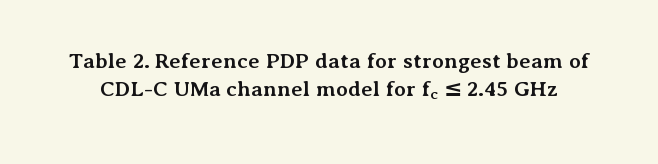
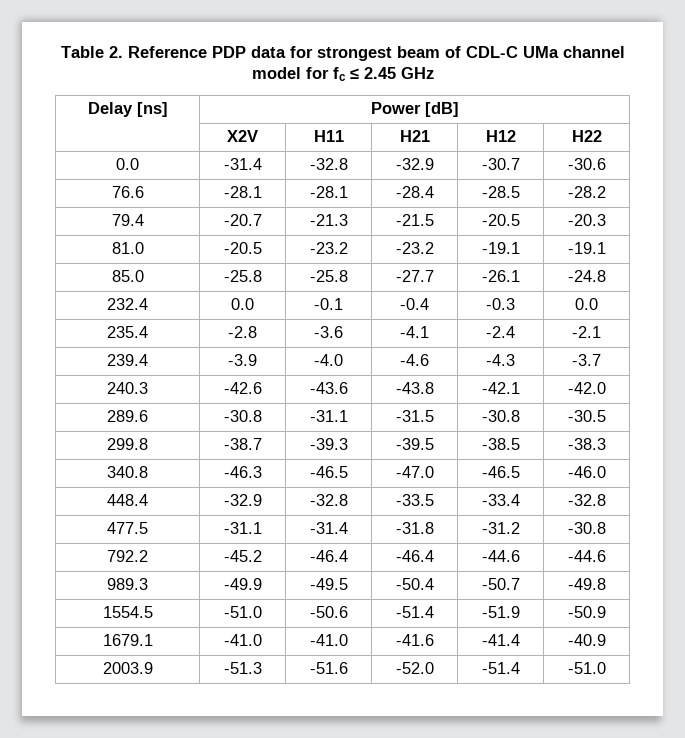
(559, 89) none -> [87,102,168,117] [370,102,459,117] [227,130,258,142] [313,130,344,142] [399,130,430,142] [485,130,516,142] [571,130,602,142] [116,158,139,170] [223,158,262,170] [309,158,348,170] [395,158,434,170] [481,158,520,170] [567,158,606,170] [111,186,144,198] [223,186,262,198] [309,186,348,198] [395,186,434,198] [481,186,520,198] [567,186,606,198] [111,214,144,226] [223,214,262,226] [309,214,348,226] [395,214,434,226] [481,214,520,226] [567,214,606,226] [111,242,144,254] [223,242,262,254] [309,242,348,254] [395,242,434,254] [481,242,520,254] [567,242,606,254] [111,270,144,282] [223,270,262,282] [309,270,348,282] [395,270,434,282] [481,270,520,282] [567,270,606,282] [107,298,148,310] [231,298,254,310] [314,298,343,310] [400,298,429,310] [486,298,515,310] [575,298,598,310] [107,326,148,338] [228,326,257,338] [314,326,343,338] [400,326,429,338] [486,326,515,338] [572,326,601,338] [107,354,148,366] [228,354,257,366] [314,354,343,366] [400,354,429,366] [486,354,515,366] [572,354,601,366] [107,382,148,394] [223,382,262,394] [309,382,348,394] [395,382,434,394] [481,382,520,394] [567,382,606,394] [107,410,148,422] [223,410,262,422] [309,410,348,422] [395,410,434,422] [481,410,520,422] [567,410,606,422] [107,438,148,450] [223,438,262,450] [309,438,348,450] [395,438,434,450] [481,438,520,450] [567,438,606,450] [107,466,148,478] [223,466,262,478] [309,466,348,478] [395,466,434,478] [481,466,520,478] [567,466,606,478] [107,494,148,506] [223,494,262,506] [309,494,348,506] [395,494,434,506] [481,494,520,506] [567,494,606,506] [107,522,148,534] [223,522,262,534] [309,522,348,534] [395,522,434,534] [481,522,520,534] [567,522,606,534] [107,550,148,562] [223,550,262,562] [309,550,348,562] [395,550,434,562] [481,550,520,562] [567,550,606,562] [107,578,148,590] [223,578,262,590] [309,578,348,590] [395,578,434,590] [481,578,520,590] [567,578,606,590] [102,606,153,618] [223,606,262,618] [309,606,348,618] [395,606,434,618] [481,606,520,618] [567,606,606,618] [102,634,153,646] [223,634,262,646] [309,634,348,646] [395,634,434,646] [481,634,520,646] [567,634,606,646] [102,662,153,674] [223,662,262,674] [309,662,348,674] [395,662,434,674] [481,662,520,674] [567,662,606,674] // Delay [ns] | Power [dB] // | X2V | H11 | H21 | H12 | H22 // 0.0 | -31.4 | -32.8 | -32.9 | -30.7 | -30.6 // 76.6 | -28.1 | -28.1 | -28.4 | -28.5 | -28.2 // 79.4 | -20.7 | -21.3 | -21.5 | -20.5 | -20.3 // 81.0 | -20.5 | -23.2 | -23.2 | -19.1 | -19.1 // 85.0 | -25.8 | -25.8 | -27.7 | -26.1 | -24.8 // 232.4 | 0.0 | -0.1 | -0.4 | -0.3 | 0.0 // 235.4 | -2.8 | -3.6 | -4.1 | -2.4 | -2.1 // 239.4 | -3.9 | -4.0 | -4.6 | -4.3 | -3.7 // 240.3 | -42.6 | -43.6 | -43.8 | -42.1 | -42.0 // 289.6 | -30.8 | -31.1 | -31.5 | -30.8 | -30.5 // 299.8 | -38.7 | -39.3 | -39.5 | -38.5 | -38.3 // 340.8 | -46.3 | -46.5 | -47.0 | -46.5 | -46.0 // 448.4 | -32.9 | -32.8 | -33.5 | -33.4 | -32.8 // 477.5 | -31.1 | -31.4 | -31.8 | -31.2 | -30.8 // 792.2 | -45.2 | -46.4 | -46.4 | -44.6 | -44.6 // 989.3 | -49.9 | -49.5 | -50.4 | -50.7 | -49.8 // 1554.5 | -51.0 | -50.6 | -51.4 | -51.9 | -50.9 // 1679.1 | -41.0 | -41.0 | -41.6 | -41.4 | -40.9 // 2003.9 | -51.3 | -51.6 | -52.0 | -51.4 | -51.0

